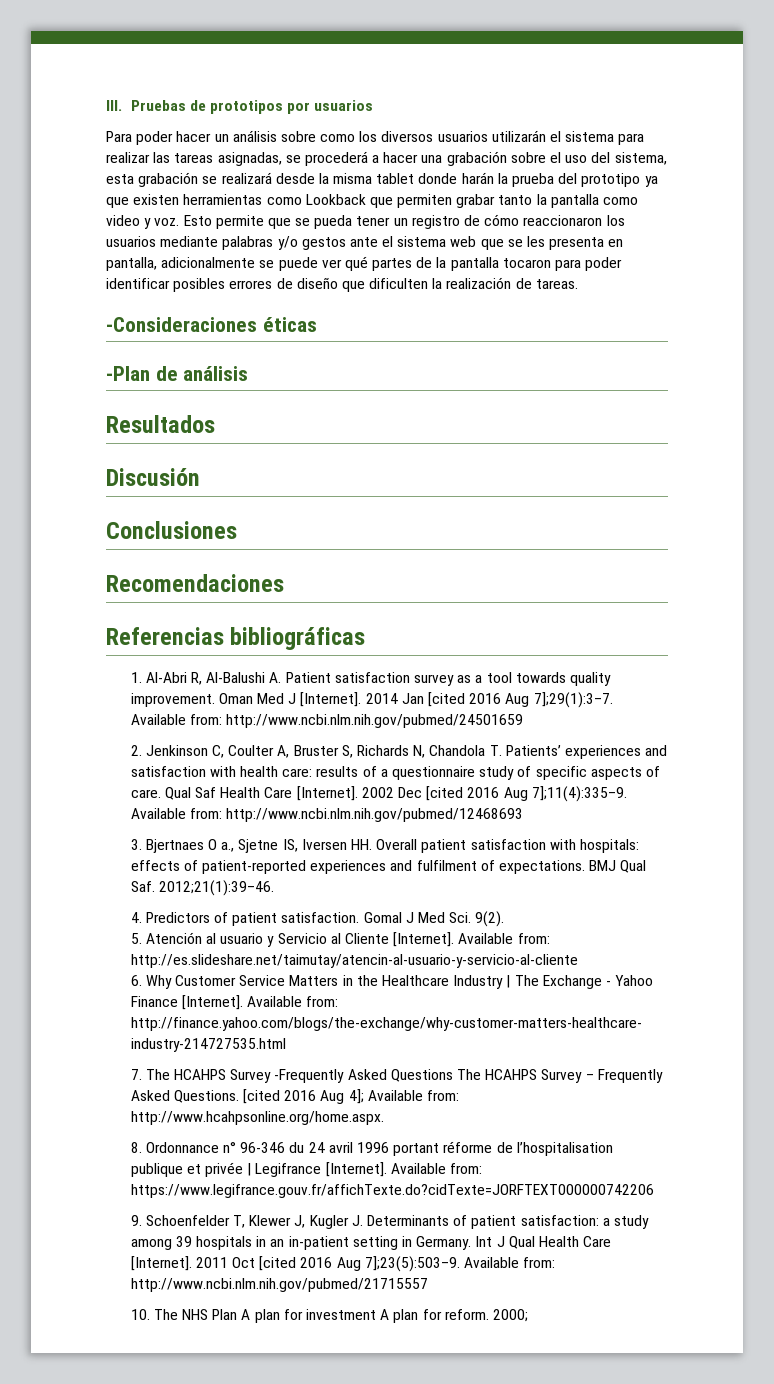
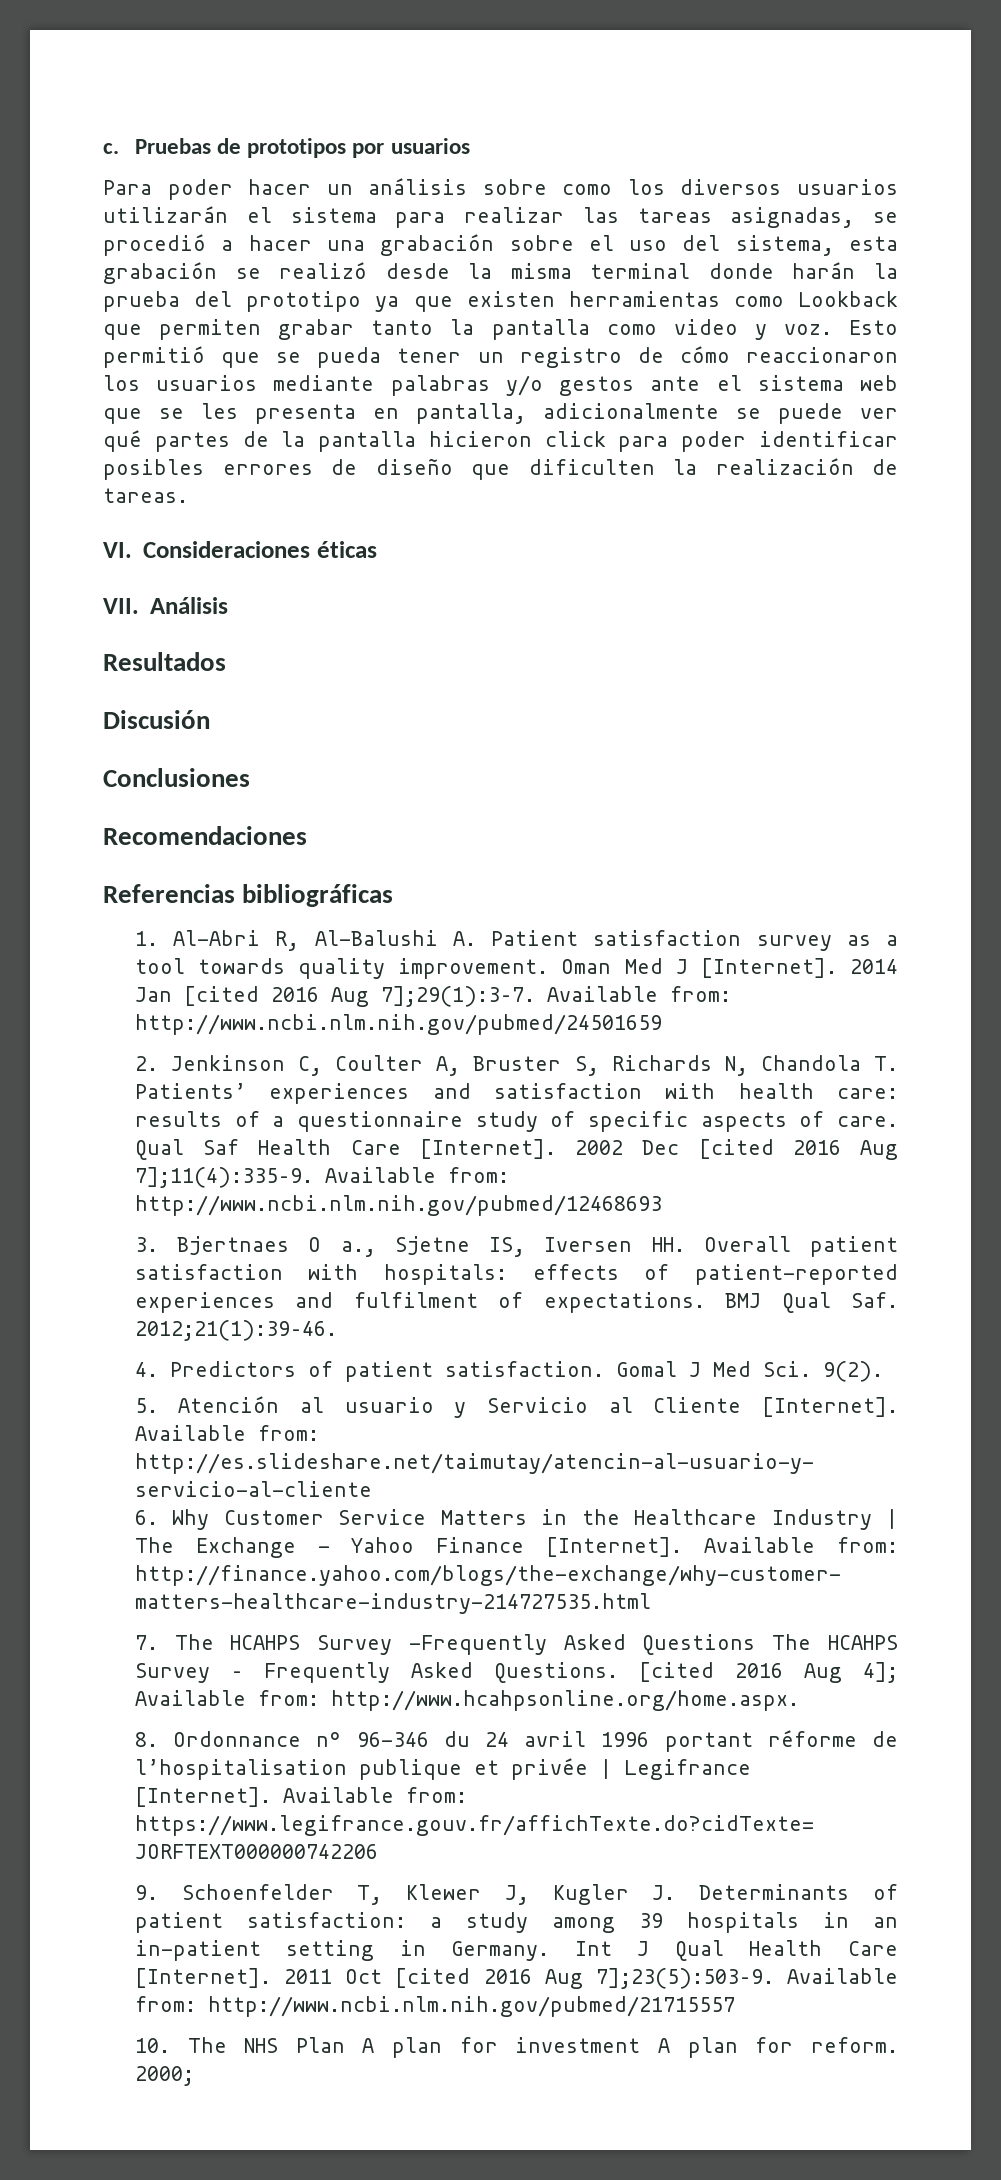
[106,100,122,111] III. -> [103,143,119,154] c.
[304,151,368,166] procederá -> [103,234,206,256] procedió
[221,172,272,184] realizará -> [279,262,368,279] realizó
[376,173,415,184] tablet -> [590,263,691,279] terminal
[215,215,264,229] permite -> [103,346,205,368] permitió
[502,258,551,268] tocaron -> [428,431,606,447] hicieron click
[106,317,257,332] -Consideraciones -> [103,541,310,558] VI. Consideraciones
[106,366,249,381] -Plan de análisis -> [103,597,228,614] VII. Análisis

